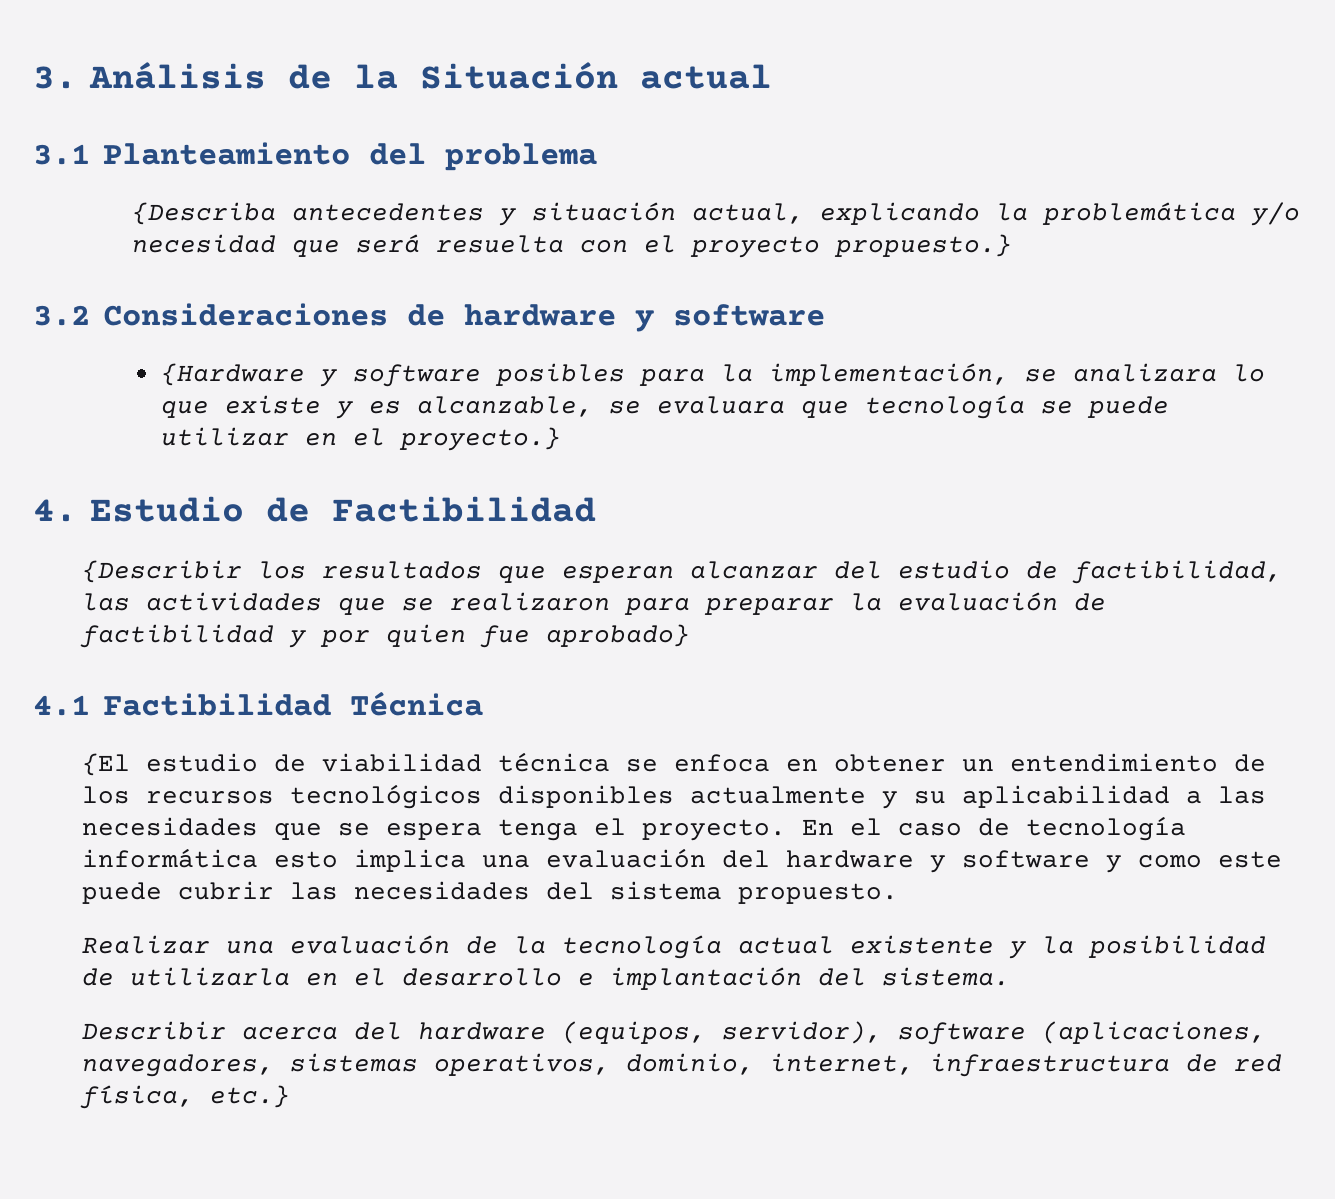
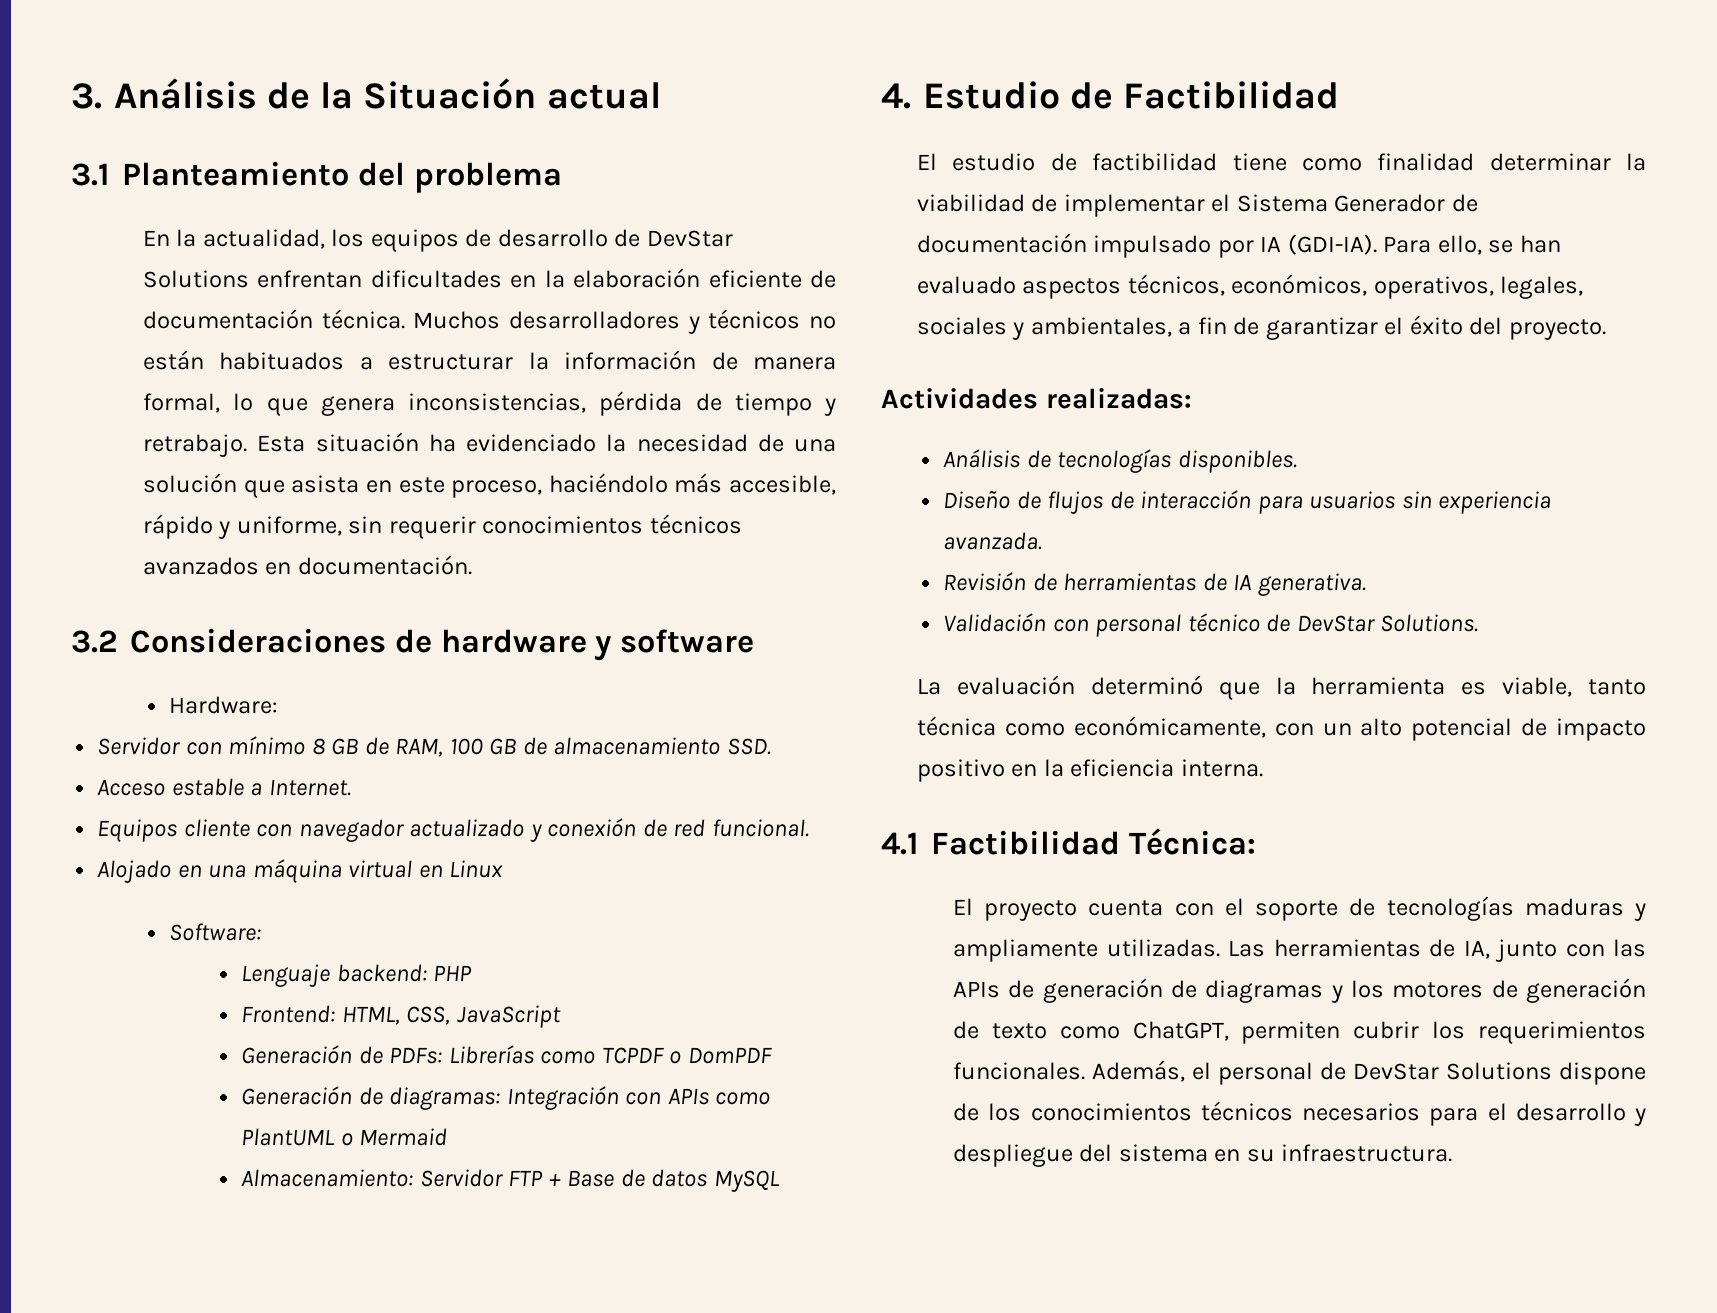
[131,202,1300,226] [131,234,1012,258] {Describa antecedentes y situación actual, explicando la problemática y/o necesidad que será resuelta con el proyecto propuesto.} -> [143,229,733,252] [143,268,836,288] [143,309,837,334] [143,350,836,370] [143,391,836,416] [143,432,836,457] [143,473,836,498] [143,514,742,539] [143,555,472,575] En la actualidad, los equipos de desarrollo de DevStar Solutions enfrentan dificultades en la elaboración eficiente de documentación técnica. Muchos desarrolladores y técnicos no están habituados a estructurar la información de manera formal, lo que genera inconsistencias, pérdida de tiempo y retrabajo. Esta situación ha evidenciado la necesidad de una solución que asista en este proceso, haciéndolo más accesible, rápido y uniforme, sin requerir conocimientos técnicos avanzados en documentación.
[160,363,1265,387] [160,395,1169,419] [160,427,561,451] [33,496,596,522] [82,560,1283,584] [82,592,1107,615] [80,624,691,648] [33,691,483,716] [82,752,1267,776] [82,784,1267,809] [82,816,1187,841] [82,848,1283,873] [82,881,899,904] [82,935,1267,959] [82,967,1011,990] [82,1021,1267,1045] [82,1053,1283,1077] [80,1085,291,1109] {Hardware y software posibles para la implementación, se analizara lo que existe y es alcanzable, se evaluara que tecnología se puede utilizar en el proyecto.} // 4. Estudio de Factibilidad // {Describir los resultados que esperan alcanzar del estudio de factibilidad, las actividades que se realizaron para preparar la evaluación de factibilidad y por quien fue aprobado} // 4.1 Factibilidad Técnica // {El estudio de viabilidad técnica se enfoca en obtener un entendimiento de los recursos tecnológicos disponibles actualmente y su aplicabilidad a las necesidades que se espera tenga el proyecto. En el caso de tecnología informática esto implica una evaluación del hardware y software y como este puede cubrir las necesidades del sistema propuesto. // Realizar una evaluación de la tecnología actual existente y la posibilidad de utilizarla en el desarrollo e implantación del sistema. // Describir acerca del hardware (equipos, servidor), software (aplicaciones, navegadores, sistemas operativos, dominio, internet, infraestructura de red física, etc.} -> [169,696,279,714] [97,736,771,757] [97,778,351,796] [97,818,809,842] [97,859,504,883] [169,923,262,941] [241,964,473,987] [241,1005,561,1028] [241,1045,772,1064] [241,1086,771,1110] [241,1128,448,1146] [241,1169,780,1192] [881,81,1340,109] [917,153,1646,171] [917,194,1478,217] [917,233,1561,258] [917,274,1584,299] [917,315,1606,340] [881,388,1192,409] [943,449,1297,473] [943,490,1552,514] [943,532,1043,550] [943,572,1366,596] [943,613,1479,637] [917,675,1646,700] [917,716,1646,741] [917,759,1263,782] [881,828,1256,855] [953,896,1646,921] [953,939,1646,962] [953,978,1646,1003] [953,1021,1646,1044] [953,1060,1646,1085] [953,1101,1646,1126] [953,1144,1453,1167] Hardware: // Servidor con mínimo 8 GB de RAM, 100 GB de almacenamiento SSD. // Acceso estable a Internet. // Equipos cliente con navegador actualizado y conexión de red funcional. // Alojado en una máquina virtual en Linux // Software: // Lenguaje backend: PHP // Frontend: HTML, CSS, JavaScript // Generación de PDFs: Librerías como TCPDF o DomPDF // Generación de diagramas: Integración con APIs como PlantUML o Mermaid // Almacenamiento: Servidor FTP + Base de datos MySQL // 4. Estudio de Factibilidad // El estudio de factibilidad tiene como finalidad determinar la viabilidad de implementar el Sistema Generador de documentación impulsado por IA (GDI-IA). Para ello, se han evaluado aspectos técnicos, económicos, operativos, legales, sociales y ambientales, a fin de garantizar el éxito del proyecto. // Actividades realizadas: // Análisis de tecnologías disponibles. // Diseño de flujos de interacción para usuarios sin experiencia avanzada. // Revisión de herramientas de IA generativa. // Validación con personal técnico de DevStar Solutions. // La evaluación determinó que la herramienta es viable, tanto técnica como económicamente, con un alto potencial de impacto positivo en la eficiencia interna. // 4.1 Factibilidad Técnica: // El proyecto cuenta con el soporte de tecnologías maduras y ampliamente utilizadas. Las herramientas de IA, junto con las APIs de generación de diagramas y los motores de generación de texto como ChatGPT, permiten cubrir los requerimientos funcionales. Además, el personal de DevStar Solutions dispone de los conocimientos técnicos necesarios para el desarrollo y despliegue del sistema en su infraestructura.

